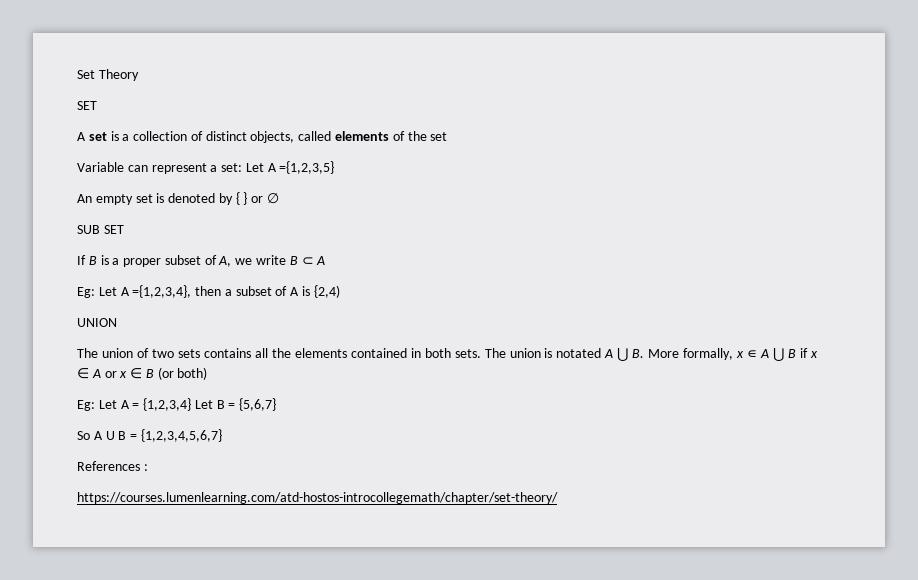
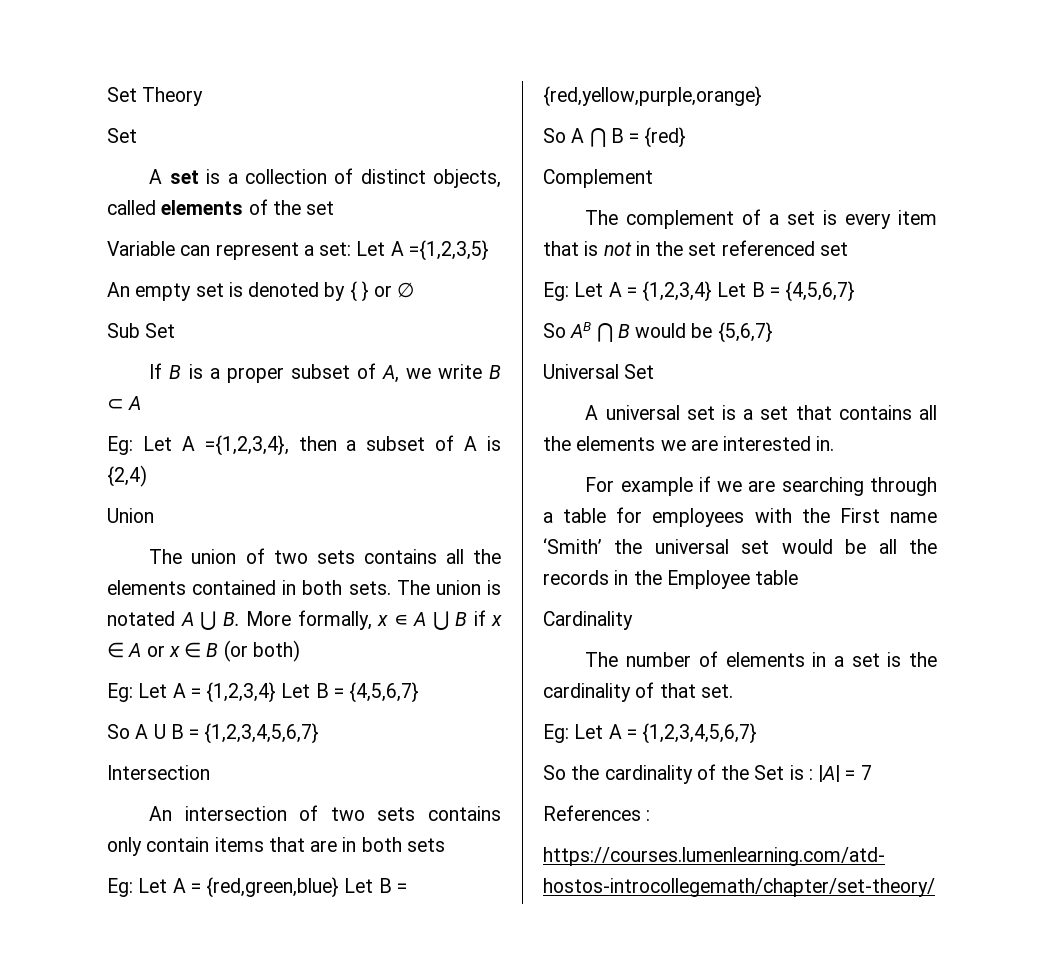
[77,101,97,110] SET -> [107,128,137,143] Set
[77,225,124,234] SUB SET -> [107,323,176,338] Sub Set
[77,318,117,327] UNION -> [107,508,154,523] Union
[239,398,277,411] {5,6,7} -> [349,682,420,703] {4,5,6,7}
(222, 435) none -> [107,765,210,780] [149,805,501,821] [107,837,445,856] [107,877,407,898] [543,86,762,107] [543,127,687,148] [543,169,653,188] [585,209,937,229] [543,240,848,256] [543,281,856,302] [543,322,773,343] [543,364,655,379] [585,405,937,420] [543,436,835,451] [585,476,937,496] [543,507,937,527] [543,538,937,554] [543,570,799,589] [543,611,633,630] [585,651,937,667] [543,682,733,702] [543,723,758,744] [543,764,872,784] // Intersection // An intersection of two sets contains only contain items that are in both sets // Eg: Let A = {red,green,blue} Let B = {red,yellow,purple,orange} // So A ⋂ B = {red} // Complement // The complement of a set is every item that is not in the set referenced set // Eg: Let A = {1,2,3,4} Let B = {4,5,6,7} // So AB ⋂ B would be {5,6,7} // Universal Set // A universal set is a set that contains all the elements we are interested in. // For example if we are searching through a table for employees with the First name ‘Smith’ the universal set would be all the records in the Employee table // Cardinality // The number of elements in a set is the cardinality of that set. // Eg: Let A = {1,2,3,4,5,6,7} // So the cardinality of the Set is : |A| = 7

